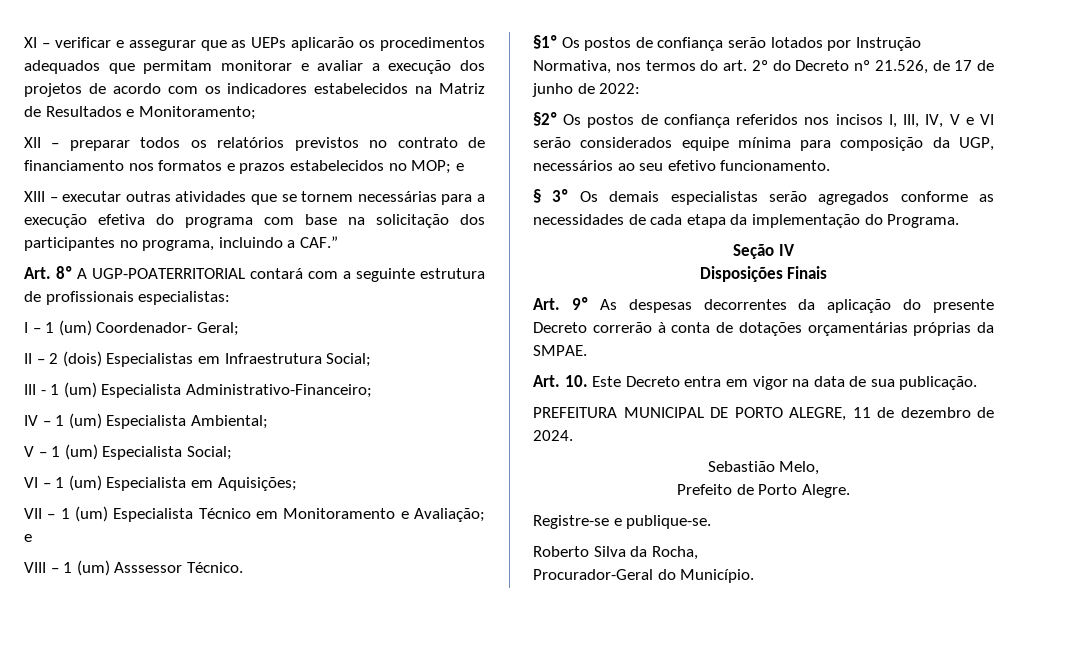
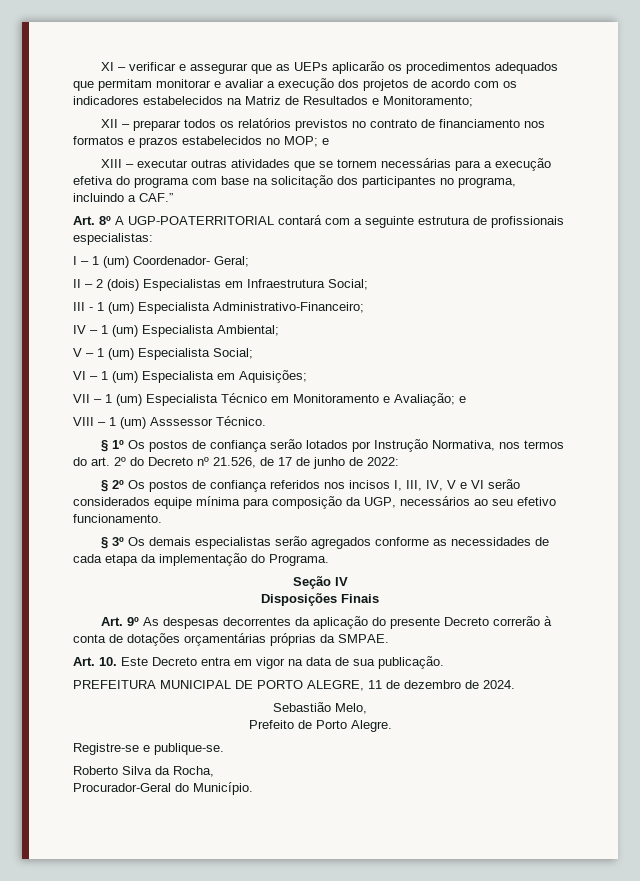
[533,35,557,49] §1º -> [101,440,125,452] § 1º
[533,112,557,126] §2º -> [101,480,125,492] § 2º

